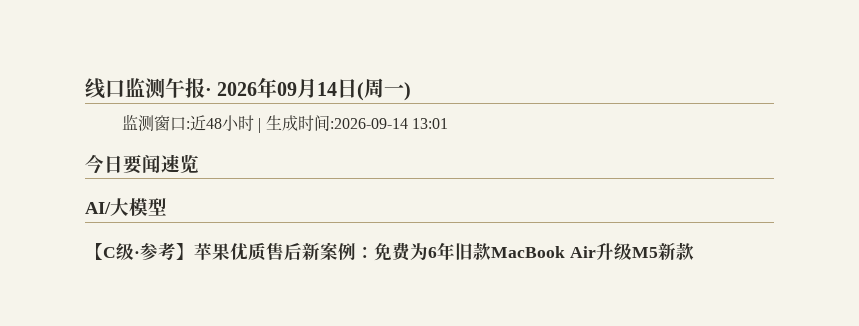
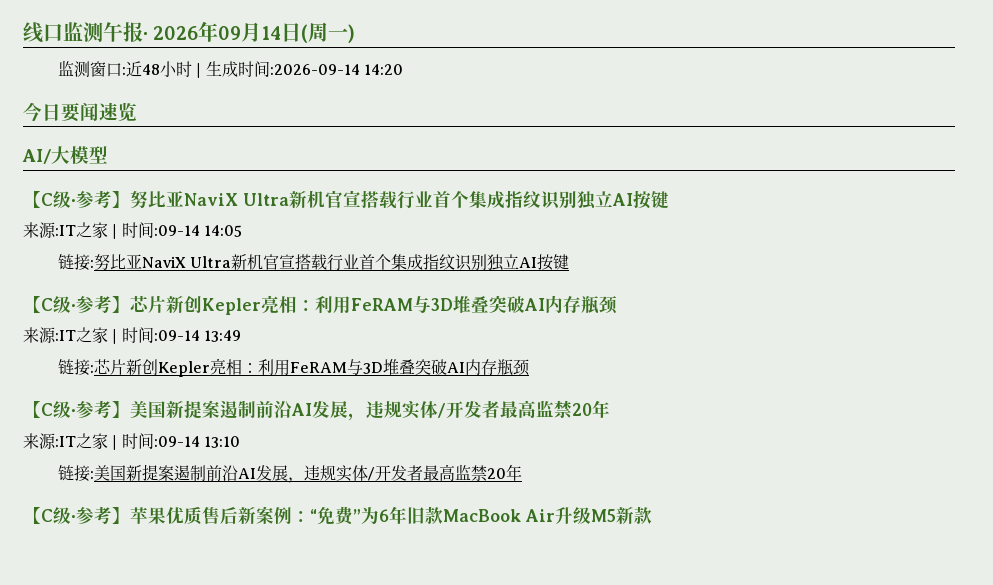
[411,118,448,129] 13:01 -> [364,64,404,75] 14:20
(167, 207) none -> [23,190,669,210] [23,222,242,239] [58,254,570,271] [23,295,618,315] [23,327,241,344] [58,358,531,377] [23,400,610,421] [23,433,240,450] [58,464,523,483] // 【C级·参考】努比亚NaviX Ultra新机官宣搭载行业首个集成指纹识别独立AI按键 // 来源:IT之家 | 时间:09-14 14:05 // 链接:努比亚NaviX Ultra新机官宣搭载行业首个集成指纹识别独立AI按键 // 【C级·参考】芯片新创Kepler亮相：利用FeRAM与3D堆叠突破AI内存瓶颈 // 来源:IT之家 | 时间:09-14 13:49 // 链接:芯片新创Kepler亮相：利用FeRAM与3D堆叠突破AI内存瓶颈 // 【C级·参考】美国新提案遏制前沿AI发展，违规实体/开发者最高监禁20年 // 来源:IT之家 | 时间:09-14 13:10 // 链接:美国新提案遏制前沿AI发展，违规实体/开发者最高监禁20年
[374,242,411,261] 免费 -> [310,506,361,525] “免费”

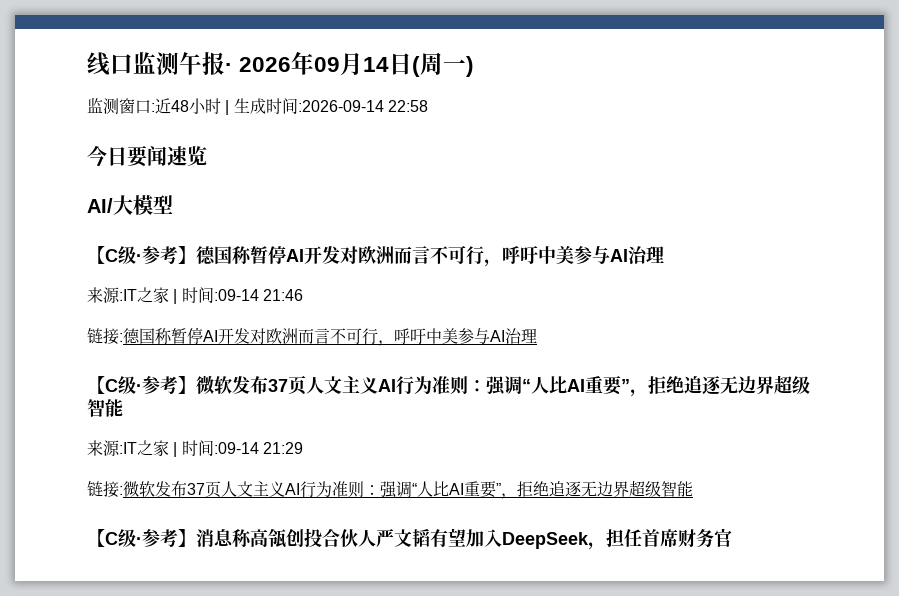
[364,64,404,75] 14:20 -> [387,100,428,112] 22:58
[130,190,669,210] [23,222,242,239] [58,254,570,271] [23,295,618,315] [23,327,241,344] [58,358,531,377] [23,400,610,421] [23,433,240,450] [58,464,523,483] [23,506,652,525] 努比亚NaviX Ultra新机官宣搭载行业首个集成指纹识别独立AI按键 // 来源:IT之家 | 时间:09-14 14:05 // 链接:努比亚NaviX Ultra新机官宣搭载行业首个集成指纹识别独立AI按键 // 【C级·参考】芯片新创Kepler亮相：利用FeRAM与3D堆叠突破AI内存瓶颈 // 来源:IT之家 | 时间:09-14 13:49 // 链接:芯片新创Kepler亮相：利用FeRAM与3D堆叠突破AI内存瓶颈 // 【C级·参考】美国新提案遏制前沿AI发展，违规实体/开发者最高监禁20年 // 来源:IT之家 | 时间:09-14 13:10 // 链接:美国新提案遏制前沿AI发展，违规实体/开发者最高监禁20年 // 【C级·参考】苹果优质售后新案例：“免费”为6年旧款MacBook Air升级M5新款 -> [196,245,664,267] [87,287,303,304] [87,327,537,346] [87,375,810,397] [87,399,123,417] [87,440,303,457] [87,480,693,499] [87,528,732,550] 德国称暂停AI开发对欧洲而言不可行，呼吁中美参与AI治理 // 来源:IT之家 | 时间:09-14 21:46 // 链接:德国称暂停AI开发对欧洲而言不可行，呼吁中美参与AI治理 // 【C级·参考】微软发布37页人文主义AI行为准则：强调“人比AI重要”，拒绝追逐无边界超级智能 // 来源:IT之家 | 时间:09-14 21:29 // 链接:微软发布37页人文主义AI行为准则：强调“人比AI重要”，拒绝追逐无边界超级智能 // 【C级·参考】消息称高瓴创投合伙人严文韬有望加入DeepSeek，担任首席财务官

